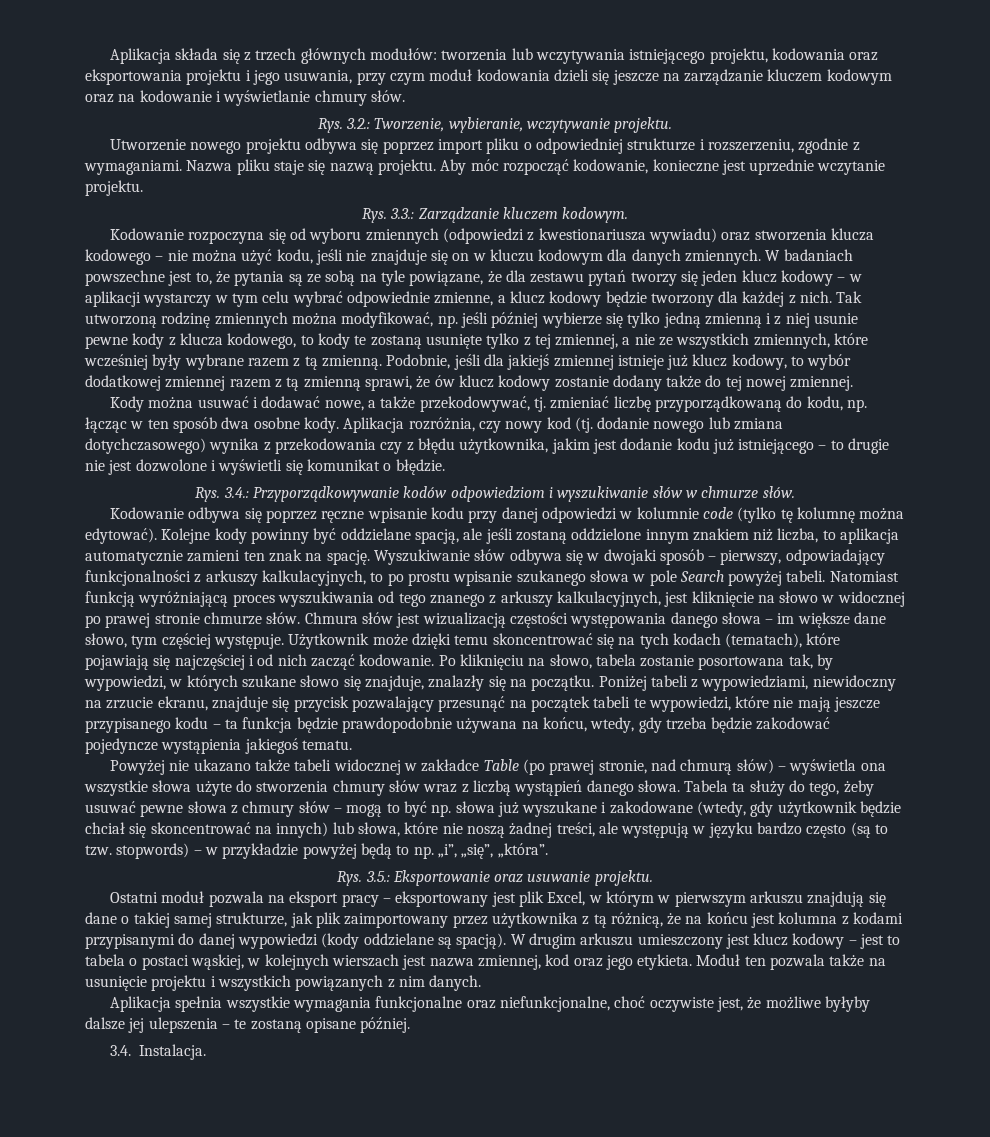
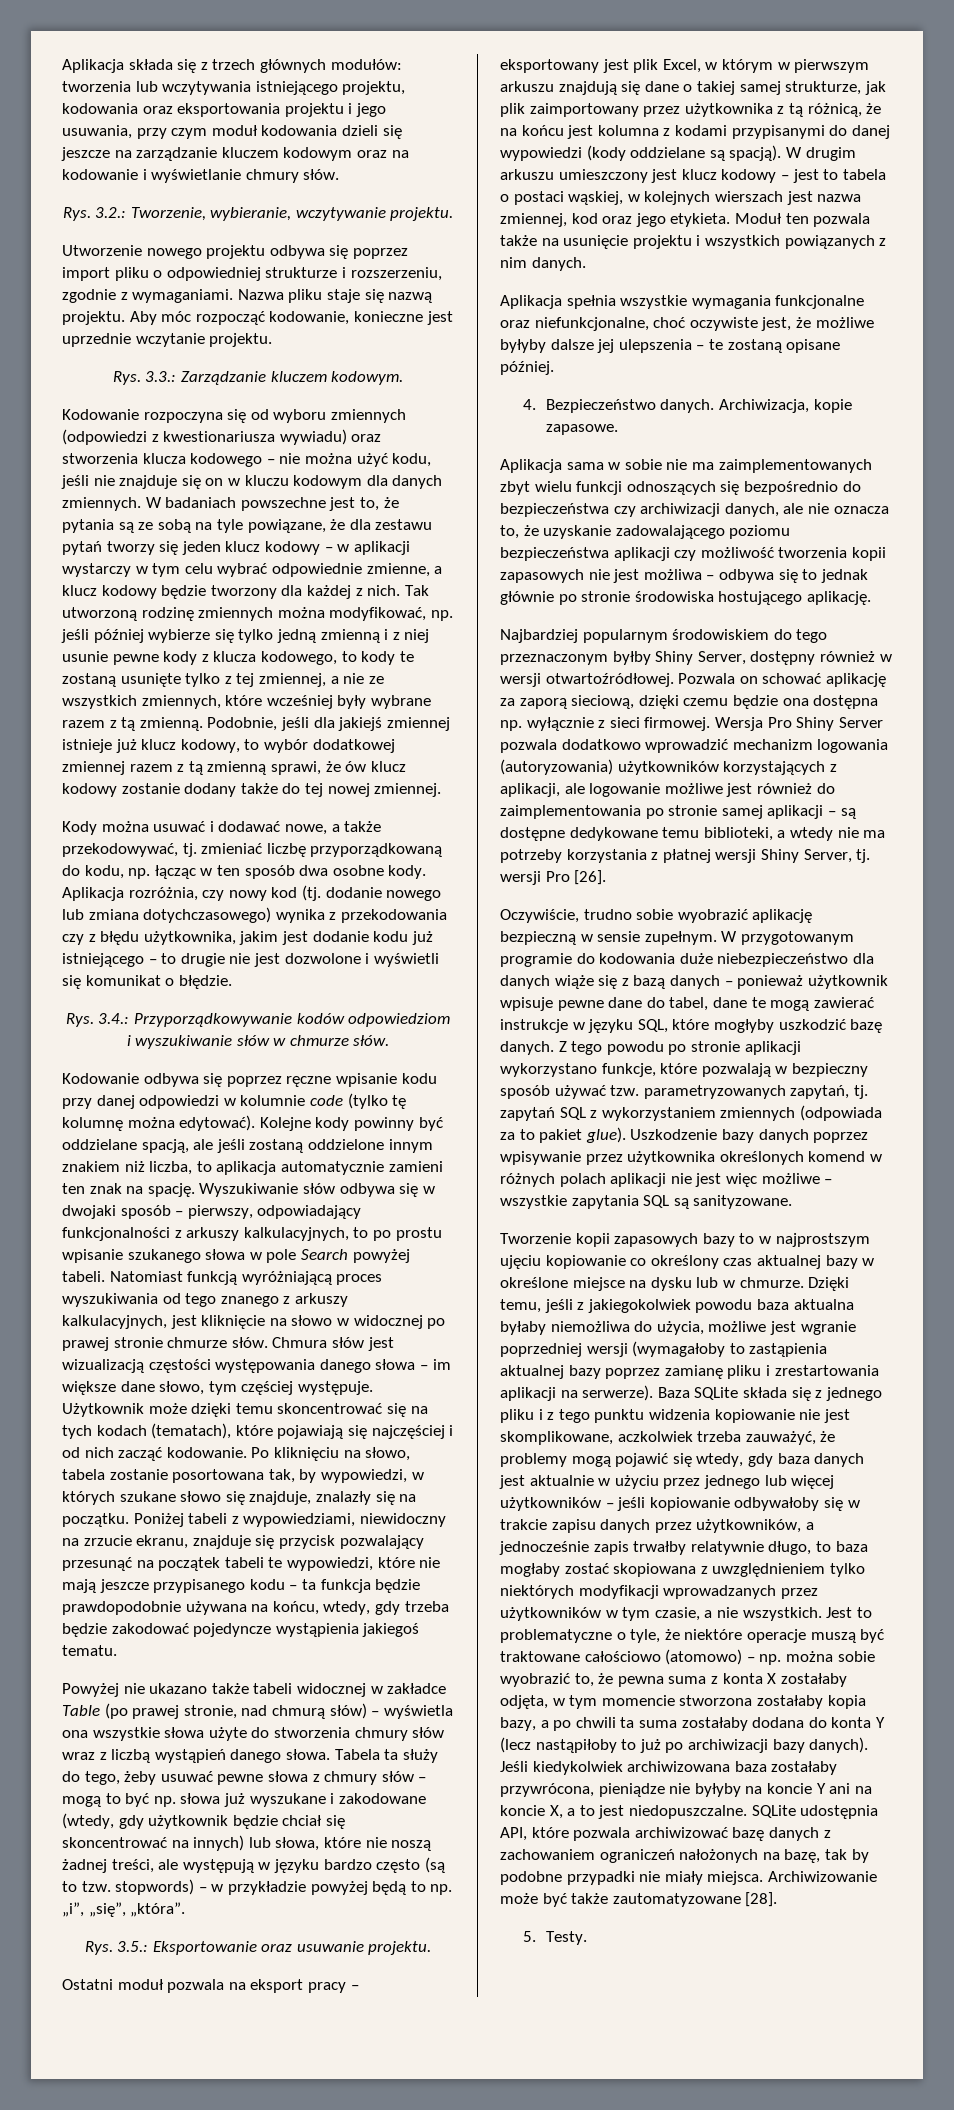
[109,1044,206,1060] 3.4. Instalacja. -> [522,399,852,413] [545,424,618,435] [500,459,872,473] [500,481,861,495] [500,503,889,517] [500,525,791,539] [500,547,886,561] [500,569,868,583] [500,591,871,605] [500,629,828,643] [500,651,892,665] [500,673,886,687] [500,695,879,709] [500,717,883,731] [500,739,889,753] [500,759,837,775] [500,783,835,797] [500,805,856,819] [500,827,886,841] [500,849,871,863] [500,870,607,885] [500,909,813,923] [500,931,854,945] [500,953,874,967] [500,975,888,989] [500,997,874,1011] [500,1019,883,1033] [500,1041,801,1055] [500,1063,868,1077] [500,1085,868,1099] [500,1105,882,1121] [500,1127,869,1143] [500,1151,882,1165] [500,1173,833,1187] [500,1195,793,1209] [500,1233,870,1247] [500,1255,875,1269] [500,1277,850,1291] [500,1299,854,1313] [500,1321,856,1335] [500,1341,828,1357] [500,1365,879,1379] [500,1385,882,1401] [500,1409,850,1423] [500,1431,836,1445] [500,1453,865,1467] [499,1475,835,1489] [500,1497,860,1511] [500,1519,814,1533] [499,1541,868,1555] [500,1563,865,1577] [500,1585,818,1599] [500,1607,872,1621] [500,1629,885,1643] [500,1649,875,1665] [500,1673,847,1687] [500,1695,866,1709] [500,1717,885,1731] [500,1737,869,1753] [500,1761,838,1775] [500,1783,872,1797] [500,1805,879,1819] [500,1827,831,1841] [500,1849,869,1863] [500,1871,877,1885] [500,1892,778,1907] [522,1931,587,1945] 4. Bezpieczeństwo danych. Archiwizacja, kopie zapasowe. // Aplikacja sama w sobie nie ma zaimplementowanych zbyt wielu funkcji odnoszących się bezpośrednio do bezpieczeństwa czy archiwizacji danych, ale nie oznacza to, że uzyskanie zadowalającego poziomu bezpieczeństwa aplikacji czy możliwość tworzenia kopii zapasowych nie jest możliwa – odbywa się to jednak głównie po stronie środowiska hostującego aplikację. // Najbardziej popularnym środowiskiem do tego przeznaczonym byłby Shiny Server, dostępny również w wersji otwartoźródłowej. Pozwala on schować aplikację za zaporą sieciową, dzięki czemu będzie ona dostępna np. wyłącznie z sieci firmowej. Wersja Pro Shiny Server pozwala dodatkowo wprowadzić mechanizm logowania (autoryzowania) użytkowników korzystających z aplikacji, ale logowanie możliwe jest również do zaimplementowania po stronie samej aplikacji – są dostępne dedykowane temu biblioteki, a wtedy nie ma potrzeby korzystania z płatnej wersji Shiny Server, tj. wersji Pro [26]. // Oczywiście, trudno sobie wyobrazić aplikację bezpieczną w sensie zupełnym. W przygotowanym programie do kodowania duże niebezpieczeństwo dla danych wiąże się z bazą danych – ponieważ użytkownik wpisuje pewne dane do tabel, dane te mogą zawierać instrukcje w języku SQL, które mogłyby uszkodzić bazę danych. Z tego powodu po stronie aplikacji wykorzystano funkcje, które pozwalają w bezpieczny sposób używać tzw. parametryzowanych zapytań, tj. zapytań SQL z wykorzystaniem zmiennych (odpowiada za to pakiet glue). Uszkodzenie bazy danych poprzez wpisywanie przez użytkownika określonych komend w różnych polach aplikacji nie jest więc możliwe – wszystkie zapytania SQL są sanityzowane. // Tworzenie kopii zapasowych bazy to w najprostszym ujęciu kopiowanie co określony czas aktualnej bazy w określone miejsce na dysku lub w chmurze. Dzięki temu, jeśli z jakiegokolwiek powodu baza aktualna byłaby niemożliwa do użycia, możliwe jest wgranie poprzedniej wersji (wymagałoby to zastąpienia aktualnej bazy poprzez zamianę pliku i zrestartowania aplikacji na serwerze). Baza SQLite składa się z jednego pliku i z tego punktu widzenia kopiowanie nie jest skomplikowane, aczkolwiek trzeba zauważyć, że problemy mogą pojawić się wtedy, gdy baza danych jest aktualnie w użyciu przez jednego lub więcej użytkowników – jeśli kopiowanie odbywałoby się w trakcie zapisu danych przez użytkowników, a jednocześnie zapis trwałby relatywnie długo, to baza mogłaby zostać skopiowana z uwzględnieniem tylko niektórych modyfikacji wprowadzanych przez użytkowników w tym czasie, a nie wszystkich. Jest to problematyczne o tyle, że niektóre operacje muszą być traktowane całościowo (atomowo) – np. można sobie wyobrazić to, że pewna suma z konta X zostałaby odjęta, w tym momencie stworzona zostałaby kopia bazy, a po chwili ta suma zostałaby dodana do konta Y (lecz nastąpiłoby to już po archiwizacji bazy danych). Jeśli kiedykolwiek archiwizowana baza zostałaby przywrócona, pieniądze nie byłyby na koncie Y ani na koncie X, a to jest niedopuszczalne. SQLite udostępnia API, które pozwala archiwizować bazę danych z zachowaniem ograniczeń nałożonych na bazę, tak by podobne przypadki nie miały miejsca. Archiwizowanie może być także zautomatyzowane [28]. // 5. Testy.

